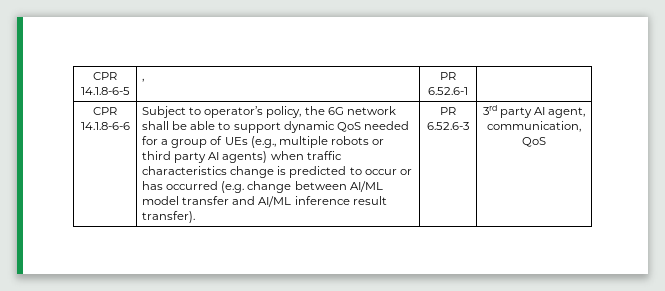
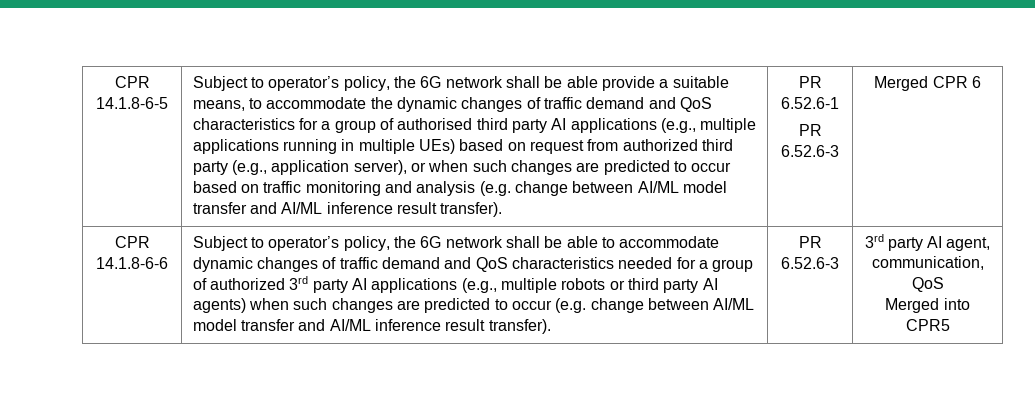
[142,78,145,82] [440,72,456,80] [428,87,468,95] , | PR 6.52.6-1 | -> [192,76,729,91] [192,97,712,112] [192,118,757,133] [192,139,733,154] [192,160,732,175] [192,181,727,196] [192,202,503,217] [798,76,822,88] [781,97,839,109] [798,124,822,136] [781,145,839,157] [874,76,981,91] Subject to operator’s policy, the 6G network shall be able provide a suitable means, to accommodate the dynamic changes of traffic demand and QoS characteristics for a group of authorised third party AI applications (e.g., multiple applications running in multiple UEs) based on request from authorized third party (e.g., application server), or when such changes are predicted to occur based on traffic monitoring and analysis (e.g. change between AI/ML model transfer and AI/ML inference result transfer). | PR 6.52.6-1 // PR 6.52.6-3 | Merged CPR 6
[233,121,361,133] support dynamic QoS -> [619,236,720,248] [192,257,614,272] accommodate dynamic changes of traffic demand and QoS characteristics
[224,137,248,145] UEs -> [209,276,458,293] authorized 3rd party AI applications
[306,151,342,160] [142,166,412,178] [142,181,219,190] traffic characteristics change is predicted to occur or has occurred -> [293,298,552,313] such changes are predicted to occur
(546, 142) none -> [885,298,970,313] [905,319,950,331] // Merged into CPR5

